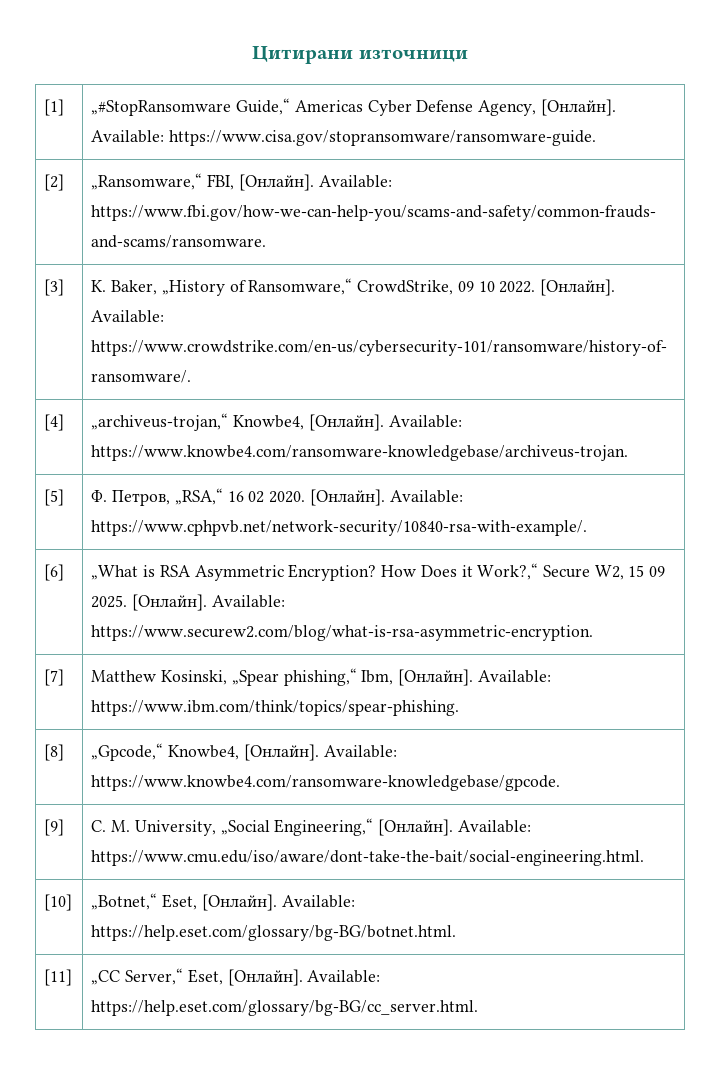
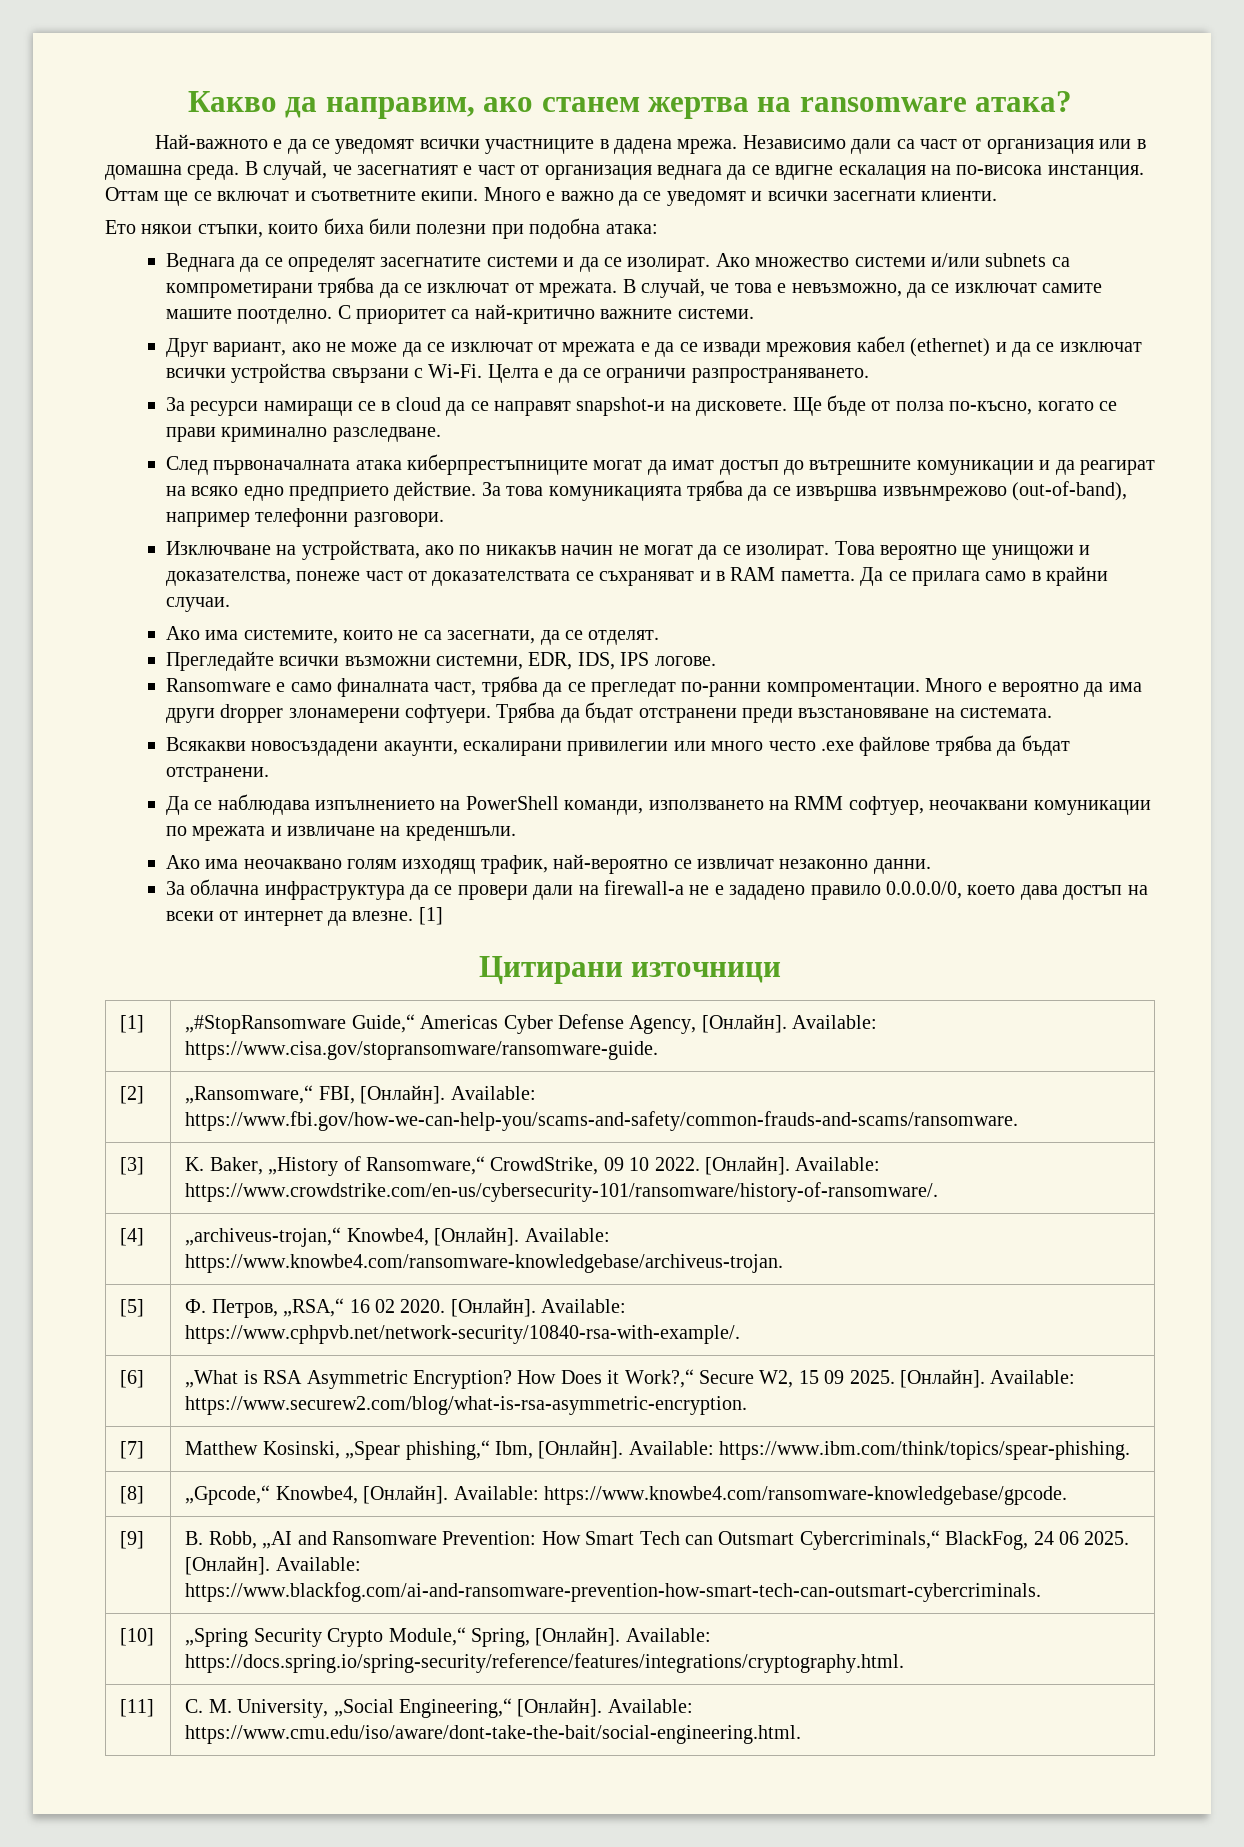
(252, 55) none -> [188,91,1072,119] [154,134,1146,154] [105,160,1144,180] [105,187,998,206] [105,218,658,239] [165,253,1070,272] [165,277,1103,298] [165,304,754,324] [165,336,1142,357] [165,363,869,383] [165,395,1117,416] [165,427,441,442] [165,454,1155,475] [165,480,1127,501] [165,508,444,527] [165,540,1091,560] [165,566,1109,586] [165,597,230,612] [165,626,660,645] [165,651,716,671] [165,676,1142,697] [165,702,1053,723] [165,735,1070,756] [165,767,269,782] [165,794,1151,815] [165,826,516,841] [165,854,931,874] [165,879,1148,900] [165,907,443,926] Какво да направим, ако станем жертва на ransomware атака? // Най-важното е да се уведомят всички участниците в дадена мрежа. Независимо дали са част от организация или в домашна среда. В случай, че засегнатият е част от организация веднага да се вдигне ескалация на по-висока инстанция. Оттам ще се включат и съответните екипи. Много е важно да се уведомят и всички засегнати клиенти. // Ето някои стъпки, които биха били полезни при подобна атака: // Веднага да се определят засегнатите системи и да се изолират. Ако множество системи и/или subnets са компрометирани трябва да се изключат от мрежата. В случай, че това е невъзможно, да се изключат самите машите поотделно. С приоритет са най-критично важните системи. // Друг вариант, ако не може да се изключат от мрежата е да се извади мрежовия кабел (ethernet) и да се изключат всички устройства свързани с Wi-Fi. Целта е да се ограничи разпространяването. // За ресурси намиращи се в cloud да се направят snapshot-и на дисковете. Ще бъде от полза по-късно, когато се прави криминално разследване. // След първоначалната атака киберпрестъпниците могат да имат достъп до вътрешните комуникации и да реагират на всяко едно предприето действие. За това комуникацията трябва да се извършва извънмрежово (out-of-band), например телефонни разговори. // Изключване на устройствата, ако по никакъв начин не могат да се изолират. Това вероятно ще унищожи и доказателства, понеже част от доказателствата се съхраняват и в RAM паметта. Да се прилага само в крайни случаи. // Ако има системите, които не са засегнати, да се отделят. // Прегледайте всички възможни системни, EDR, IDS, IPS логове. // Ransomware е само финалната част, трябва да се прегледат по-ранни компроментации. Много е вероятно да има други dropper злонамерени софтуери. Трябва да бъдат отстранени преди възстановяване на системата. // Всякакви новосъздадени акаунти, ескалирани привилегии или много често .exe файлове трябва да бъдат отстранени. // Да се наблюдава изпълнението на PowerShell команди, използването на RMM софтуер, неочаквани комуникации по мрежата и извличане на креденшъли. // Ако има неочаквано голям изходящ трафик, най-вероятно се извличат незаконно данни. // За облачна инфраструктура да се провери дали на firewall-а не е зададено правило 0.0.0.0/0, което дава достъп на всеки от интернет да влезне. [1] //
(65, 827) none -> [185,1530,1130,1550] [185,1556,361,1575] [185,1582,1042,1602] [120,1628,155,1646] [185,1627,711,1647] [185,1653,905,1673] [120,1699,155,1717] | B. Robb, „AI and Ransomware Prevention: How Smart Tech can Outsmart Cybercriminals,“ BlackFog, 24 06 2025. [Онлайн]. Available: https://www.blackfog.com/ai-and-ransomware-prevention-how-smart-tech-can-outsmart-cybercriminals. // [10] | „Spring Security Crypto Module,“ Spring, [Онлайн]. Available: https://docs.spring.io/spring-security/reference/features/integrations/cryptography.html. // [11]
[44,894,73,911] [91,893,355,911] [91,925,457,941] [44,969,73,986] [91,968,381,986] [91,1000,479,1016] // [10] | „Botnet,“ Eset, [Онлайн]. Available: https://help.eset.com/glossary/bg-BG/botnet.html. // [11] | „CC Server,“ Eset, [Онлайн]. Available: https://help.eset.com/glossary/bg-BG/cc_server.html. -> (802, 1734) none

